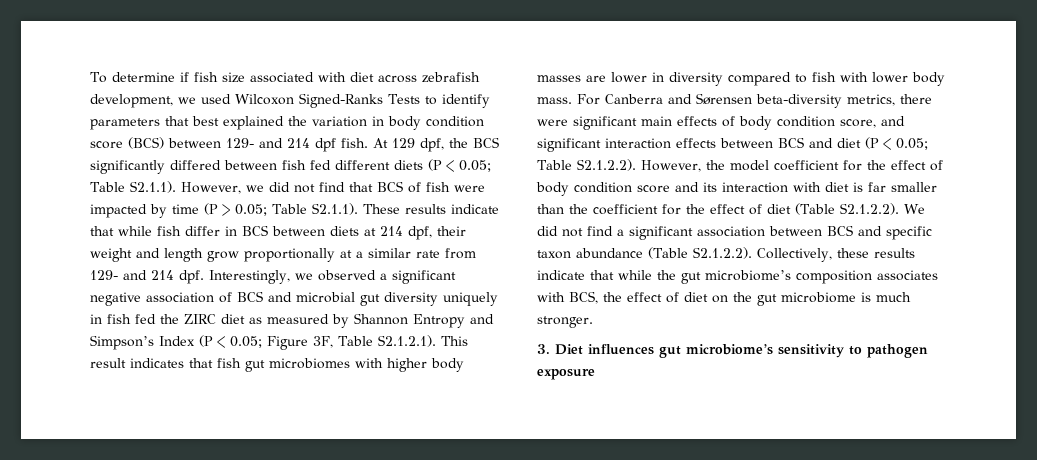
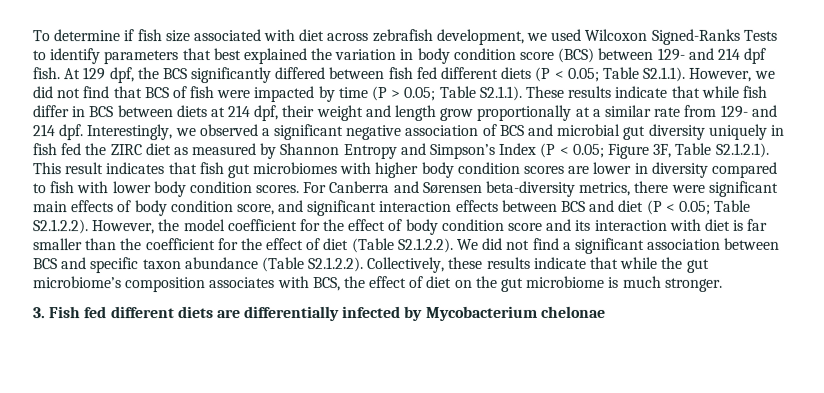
[537,75,581,82] masses -> [456,161,565,174] condition scores
[537,97,572,104] mass. -> [188,181,300,194] condition scores.
[555,344,928,358] [537,369,595,380] Diet influences gut microbiome’s sensitivity to pathogen exposure -> [49,305,606,322] Fish fed different diets are differentially infected by Mycobacterium chelonae

